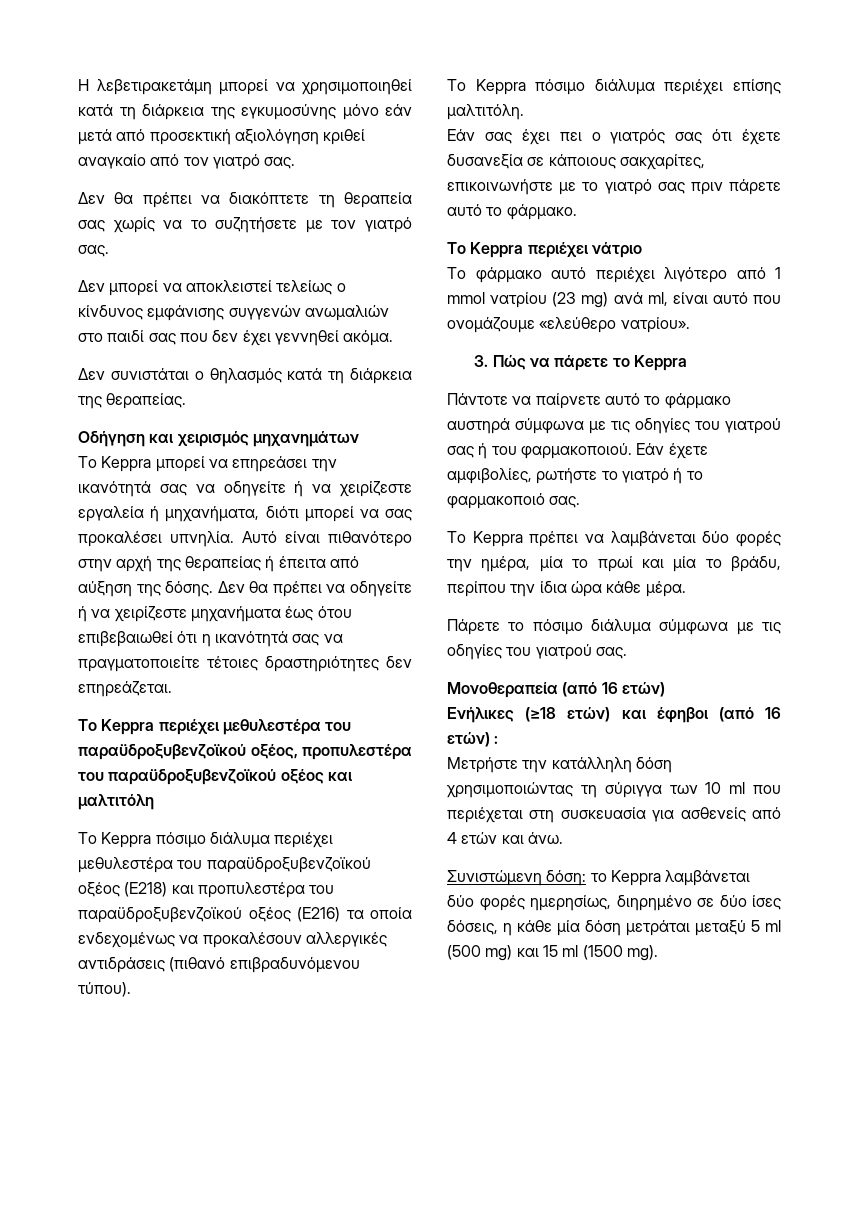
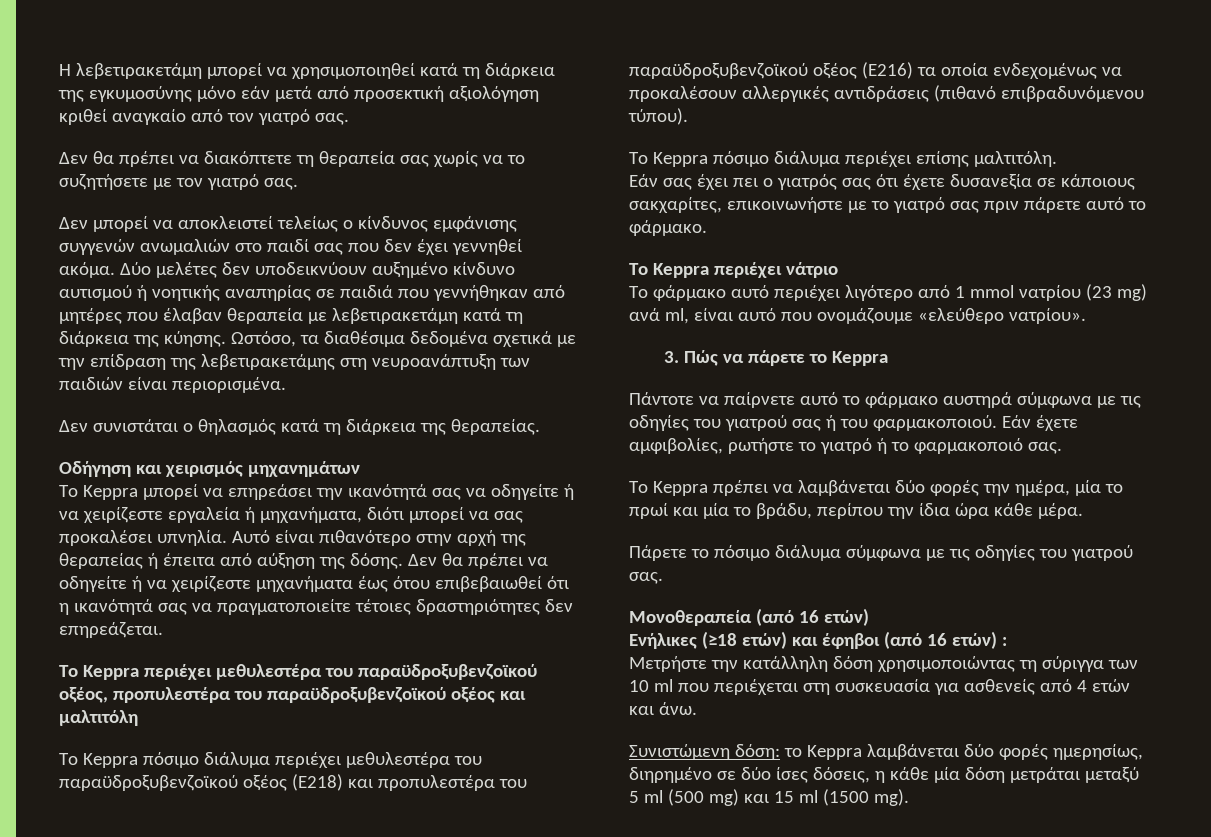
(394, 338) none -> [119,262,515,278] [59,285,565,301] [59,308,523,324] [59,331,576,347] [58,354,530,370] [59,377,286,393] Δύο μελέτες δεν υποδεικνύουν αυξημένο κίνδυνο αυτισμού ή νοητικής αναπηρίας σε παιδιά που γεννήθηκαν από μητέρες που έλαβαν θεραπεία με λεβετιρακετάμη κατά τη διάρκεια της κύησης. Ωστόσο, τα διαθέσιμα δεδομένα σχετικά με την επίδραση της λεβετιρακετάμης στη νευροανάπτυξη των παιδιών είναι περιορισμένα.

